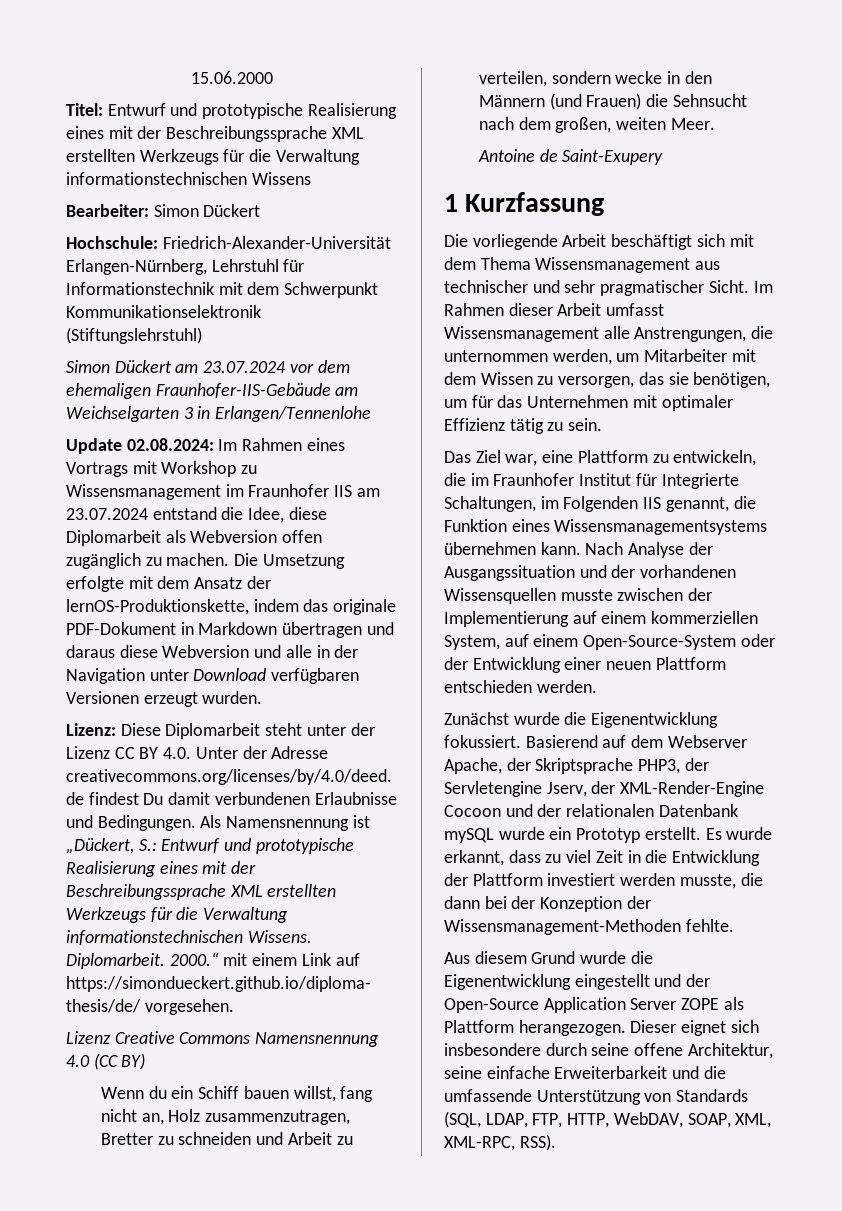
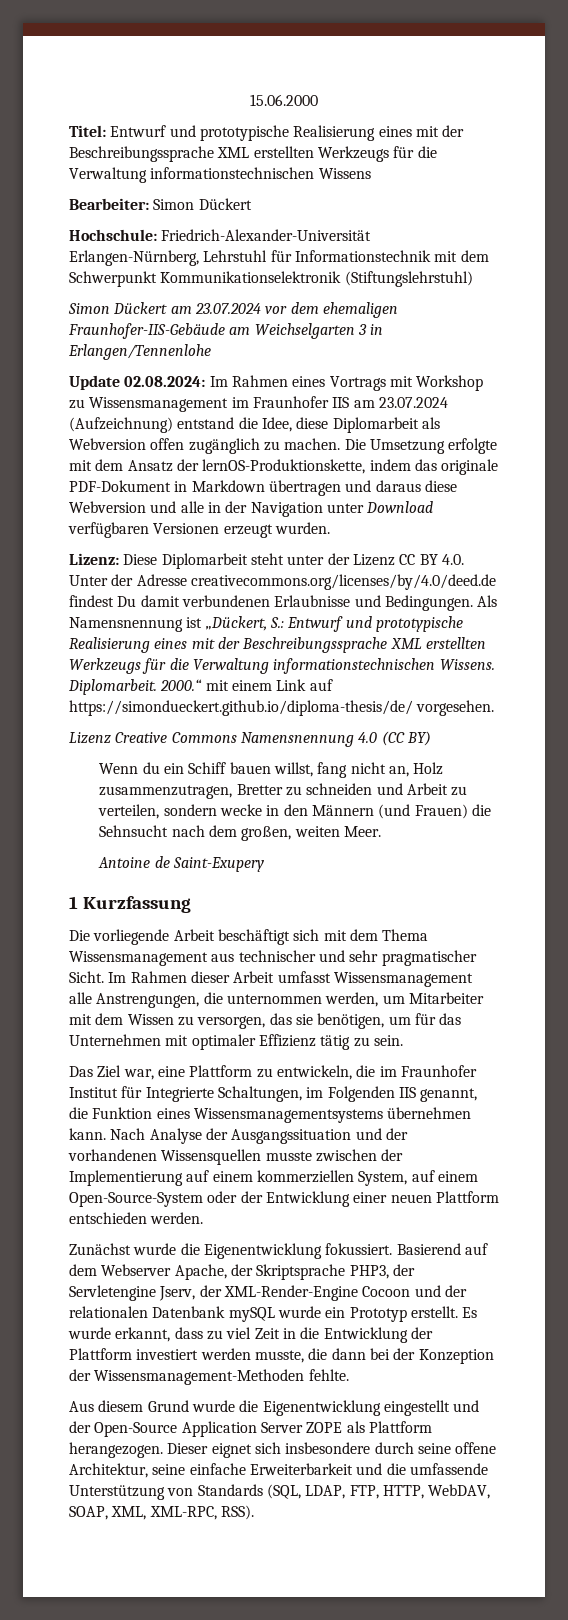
(148, 514) none -> [69,417,173,433] (Aufzeichnung)

